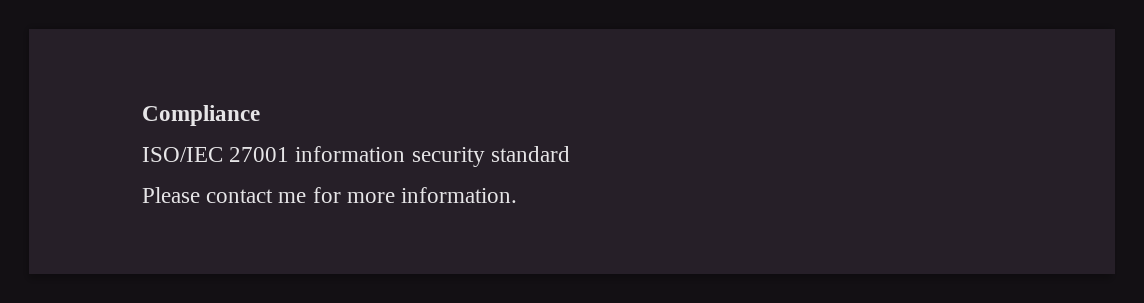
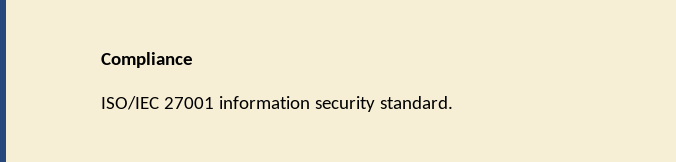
[490,146,570,162] [142,187,518,203] standard // Please contact me for more information. -> [379,96,453,109] standard.

